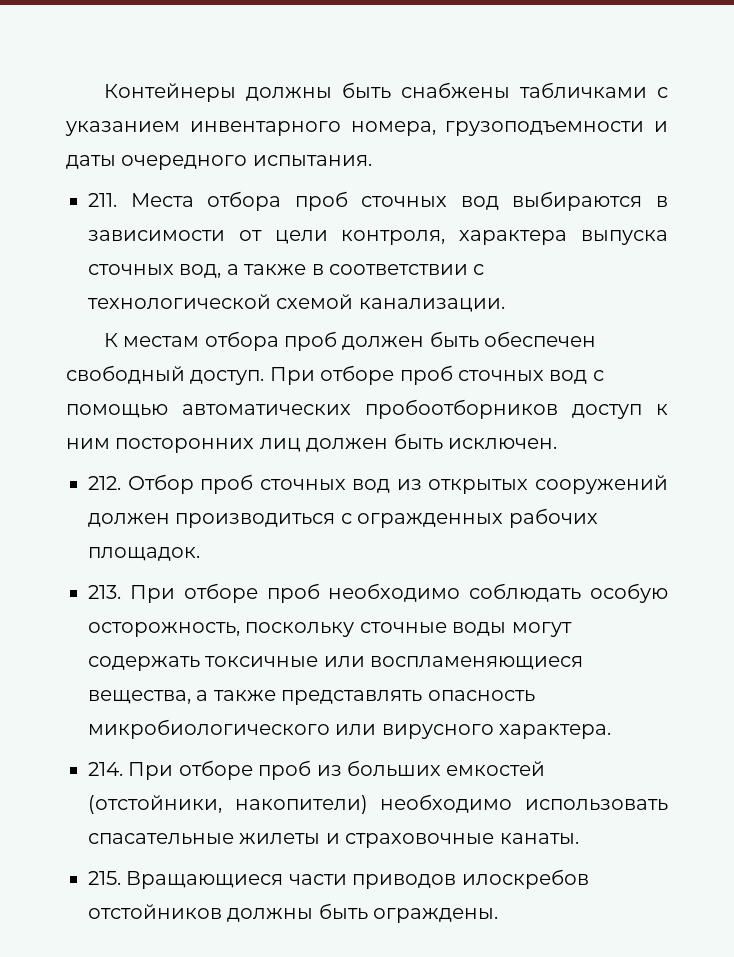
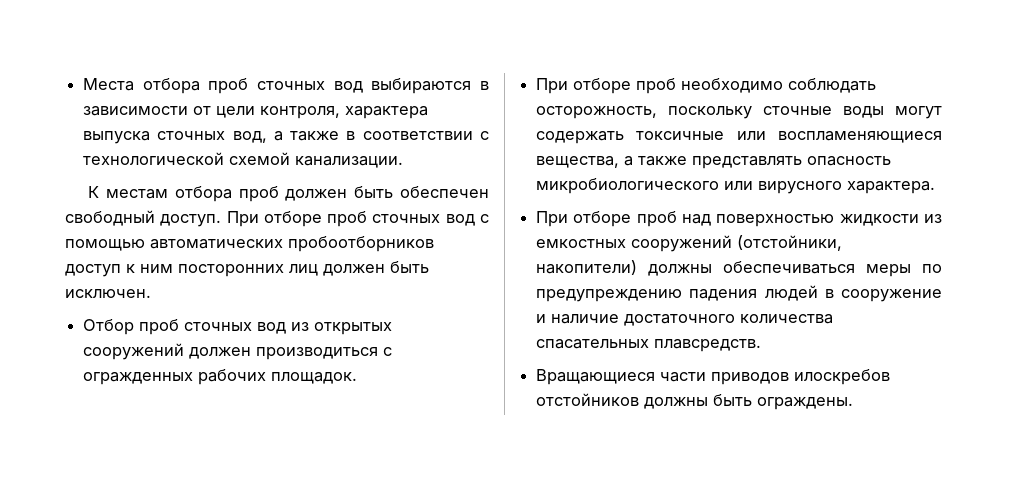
[103,82,668,102] [65,121,668,136] [66,155,372,170] [88,193,117,207] Контейнеры должны быть снабжены табличками с указанием инвентарного номера, грузоподъемности и даты очередного испытания. // 211. -> (83, 84) none
[88,476,121,490] 212. -> (151, 293) none
[88,585,121,599] 213. -> (358, 378) none
[590,583,669,603] особую -> (877, 85) none
[88,760,546,780] [88,794,668,814] [88,833,579,848] [88,871,121,885] 214. При отборе проб из больших емкостей (отстойники, накопители) необходимо использовать спасательные жилеты и страховочные канаты. // 215. -> [536,211,942,227] [536,235,843,252] [536,260,942,277] [536,285,942,302] [536,314,834,326] [536,339,762,352] При отборе проб над поверхностью жидкости из емкостных сооружений (отстойники, накопители) должны обеспечиваться меры по предупреждению падения людей в сооружение и наличие достаточного количества спасательных плавсредств. //

